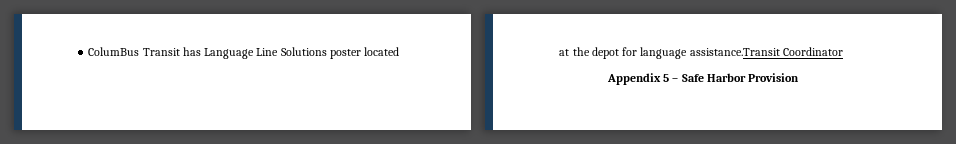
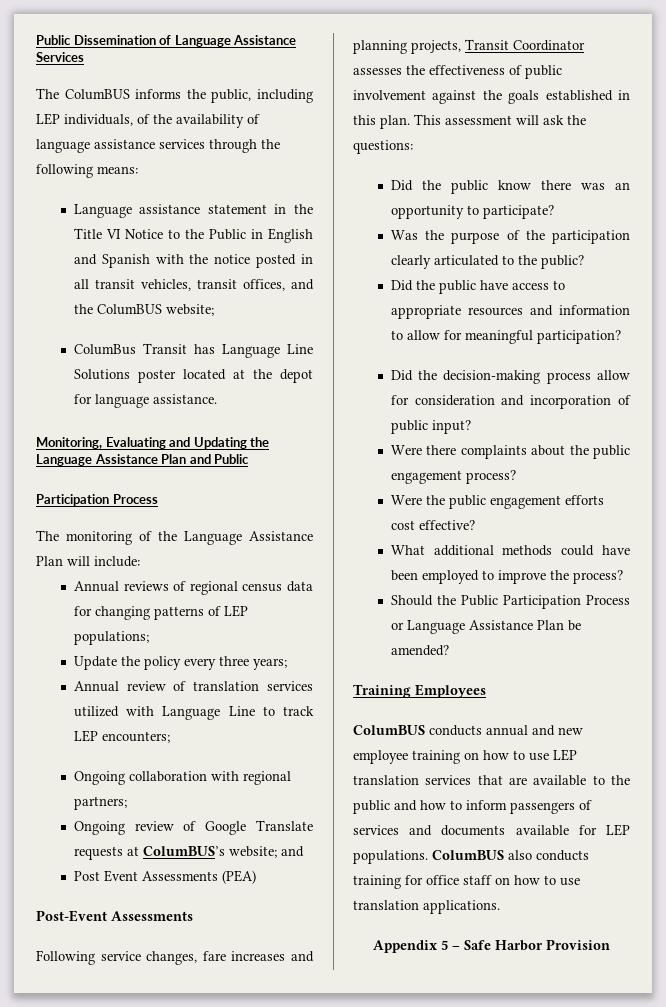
(88, 51) none -> [36,35,297,47] [36,52,84,62] [36,88,313,103] [36,113,260,128] [36,139,280,153] [36,164,138,178] [73,204,313,218] [73,228,313,243] [73,254,313,268] [73,279,314,291] [73,304,214,316] Public Dissemination of Language Assistance Services // The ColumBUS informs the public, including LEP individuals, of the availability of language assistance services through the following means: // Language assistance statement in the Title VI Notice to the Public in English and Spanish with the notice posted in all transit vehicles, transit offices, and the ColumBUS website; //
[689,47,843,56] assistance.Transit Coordinator -> [152,394,217,404] [36,437,270,449] [36,454,250,466] [36,494,158,506] [36,530,313,545] [36,556,140,567] [73,581,313,595] [73,605,248,620] [73,631,149,645] [73,656,287,670] [73,681,313,692] [73,706,314,720] [73,730,170,743] [73,771,291,785] [73,796,127,810] [73,820,313,835] [73,846,304,860] [73,870,256,884] [36,910,193,922] [36,950,314,965] [353,39,585,54] [353,65,562,79] [353,90,630,104] [353,114,586,129] [353,140,413,154] [390,180,630,194] [390,205,554,219] [390,230,630,244] [390,255,584,269] [390,280,565,294] [390,305,630,319] [390,330,621,344] [390,370,630,384] [390,395,631,409] [390,420,471,434] [390,445,630,459] [390,470,516,484] [390,495,604,509] [390,520,475,530] [390,545,630,556] [390,570,623,584] [390,595,630,609] [390,620,581,634] [390,645,449,656] [353,684,486,698] [353,725,583,736] [353,749,577,764] [353,775,630,786] [353,800,592,814] [353,824,630,836] [353,850,589,864] [353,875,580,889] [353,900,500,914] assistance. // Monitoring, Evaluating and Updating the Language Assistance Plan and Public // Participation Process // The monitoring of the Language Assistance Plan will include: // Annual reviews of regional census data for changing patterns of LEP populations; // Update the policy every three years; // Annual review of translation services utilized with Language Line to track LEP encounters; // Ongoing collaboration with regional partners; // Ongoing review of Google Translate requests at ColumBUS’s website; and // Post Event Assessments (PEA) // Post-Event Assessments // Following service changes, fare increases and planning projects, Transit Coordinator assesses the effectiveness of public involvement against the goals established in this plan. This assessment will ask the questions: // Did the public know there was an opportunity to participate? // Was the purpose of the participation clearly articulated to the public? // Did the public have access to appropriate resources and information to allow for meaningful participation? // Did the decision-making process allow for consideration and incorporation of public input? // Were there complaints about the public engagement process? // Were the public engagement efforts cost effective? // What additional methods could have been employed to improve the process? // Should the Public Participation Process or Language Assistance Plan be amended? // Training Employees // ColumBUS conducts annual and new employee training on how to use LEP translation services that are available to the public and how to inform passengers of services and documents available for LEP populations. ColumBUS also conducts training for office staff on how to use translation applications.

